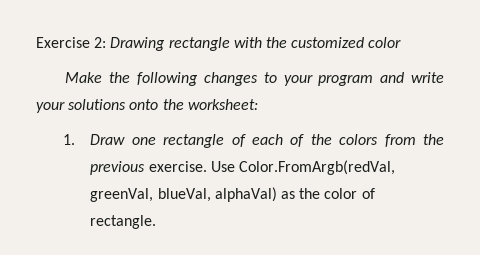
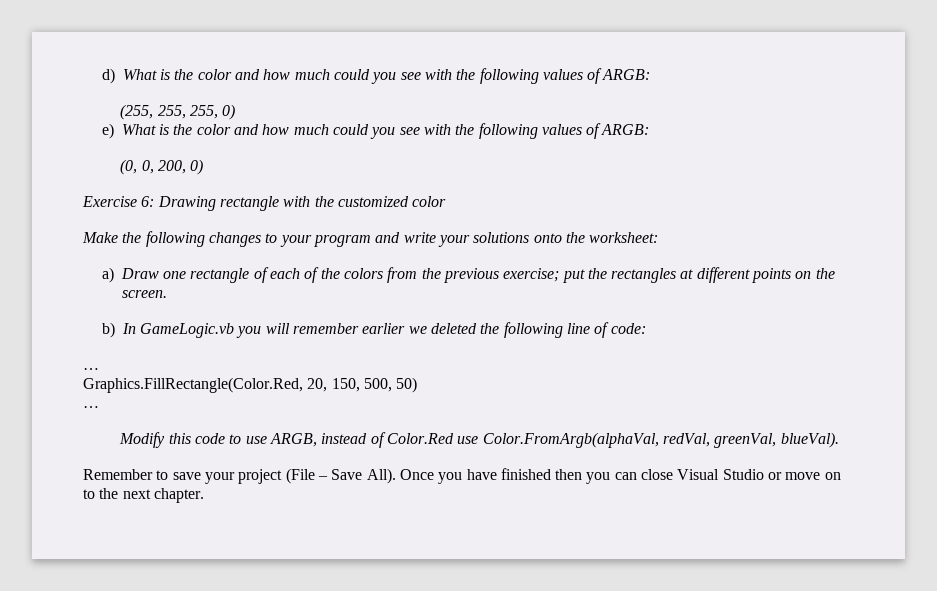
[36,37,107,48] Exercise 2: -> [101,68,651,84] [120,104,236,120] [101,123,650,139] [120,159,204,175] [82,196,155,207] d) What is the color and how much could you see with the following values of ARGB: // (255, 255, 255, 0) // e) What is the color and how much could you see with the following values of ARGB: // (0, 0, 200, 0) // Exercise 6:
[63,134,76,145] 1. -> [101,267,114,283] a)
[148,160,395,175] [90,187,375,202] [90,215,157,229] exercise. Use Color.FromArgb(redVal, greenVal, blueVal, alphaVal) as the color of rectangle. -> [503,267,835,283] [121,290,167,298] [101,322,646,338] [83,368,99,370] [83,377,418,393] [83,406,99,408] [119,432,839,448] [83,468,841,484] [83,488,204,503] exercise; put the rectangles at different points on the screen. // b) In GameLogic.vb you will remember earlier we deleted the following line of code: // … // Graphics.FillRectangle(Color.Red, 20, 150, 500, 50) // … // Modify this code to use ARGB, instead of Color.Red use Color.FromArgb(alphaVal, redVal, greenVal, blueVal). // Remember to save your project (File – Save All). Once you have finished then you can close Visual Studio or move on to the next chapter.

